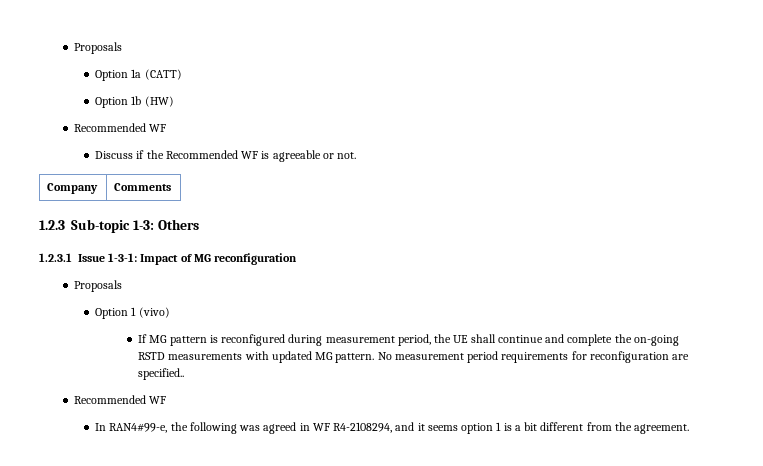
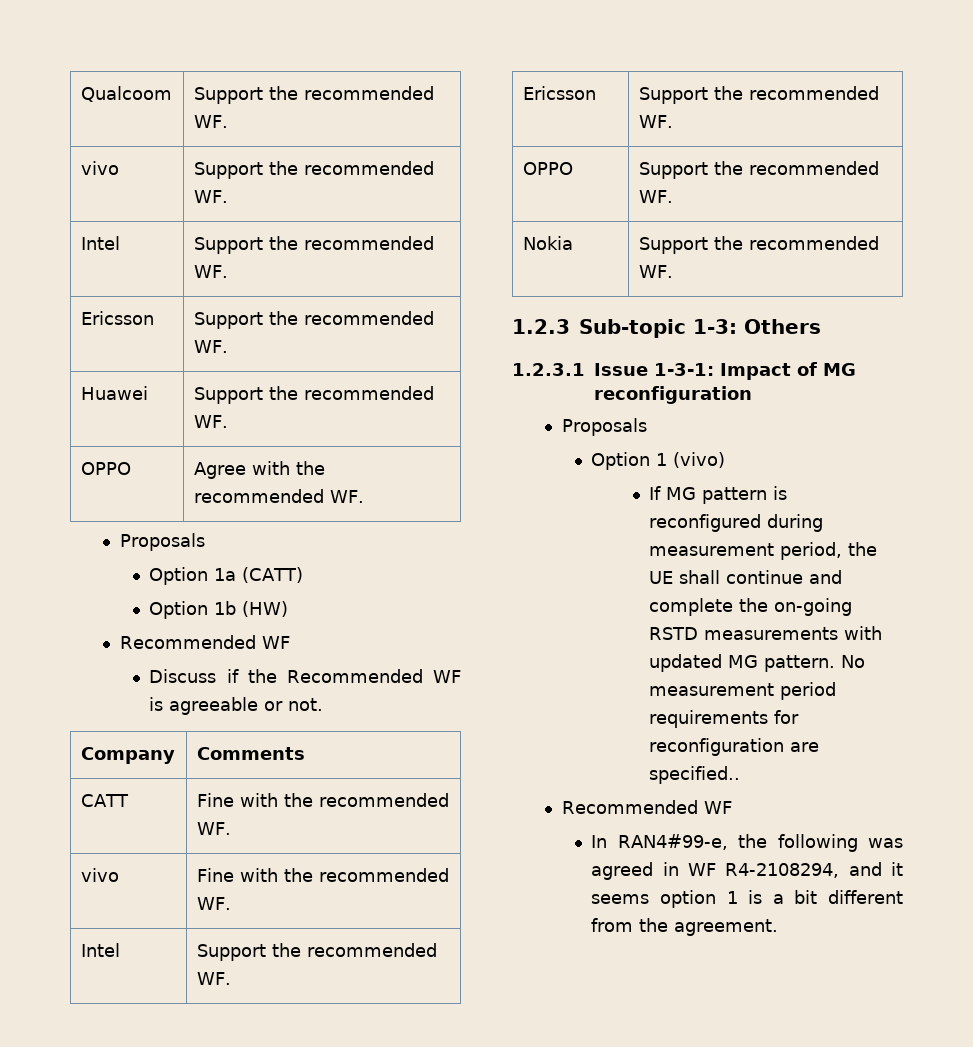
(73, 48) none -> [80,86,172,102] [193,86,434,104] [193,115,228,128] [80,161,119,175] [193,161,434,179] [193,190,228,203] [80,236,120,250] [193,236,434,254] [193,265,228,278] [80,311,154,325] [193,311,434,329] [193,340,228,353] [80,386,148,400] [193,386,434,404] [193,415,228,428] [80,462,131,475] [193,461,325,479] [193,489,364,503] Qualcoom | Support the recommended WF. // vivo | Support the recommended WF. // Intel | Support the recommended WF. // Ericsson | Support the recommended WF. // Huawei | Support the recommended WF. // OPPO | Agree with the recommended WF. //
(172, 187) none -> [80,794,129,807] [196,793,449,807] [196,822,231,835] [80,868,119,882] [196,868,449,882] [196,897,231,910] [80,943,120,957] [196,943,437,961] [196,972,231,985] [522,86,596,100] [638,86,879,104] [638,115,673,128] [522,162,573,175] [638,161,879,179] [638,190,673,203] [522,236,573,250] [638,236,879,254] [638,265,673,278] // CATT | Fine with the recommended WF. // vivo | Fine with the recommended WF. // Intel | Support the recommended WF. // Ericsson | Support the recommended WF. // OPPO | Support the recommended WF. // Nokia | Support the recommended WF.

